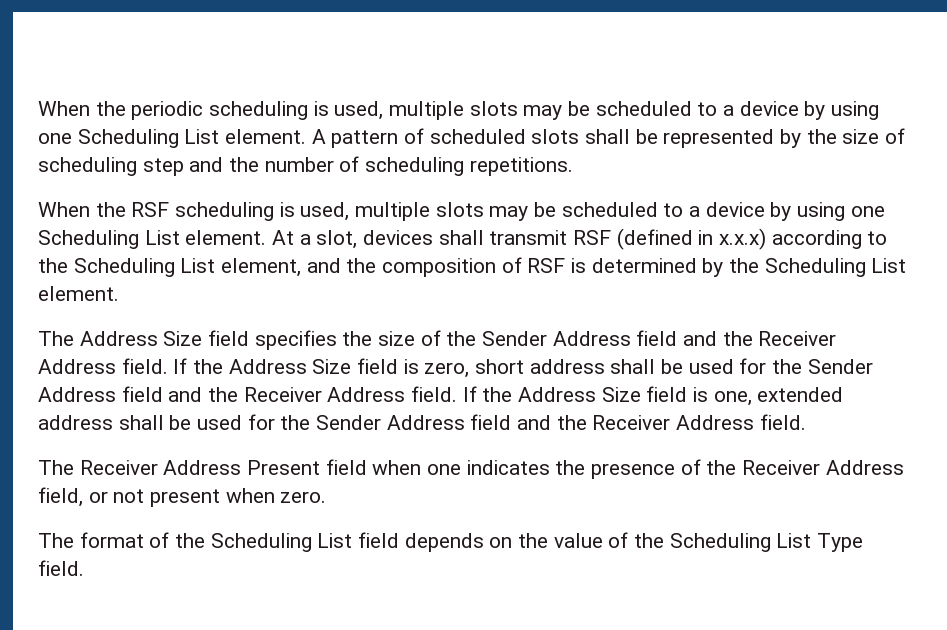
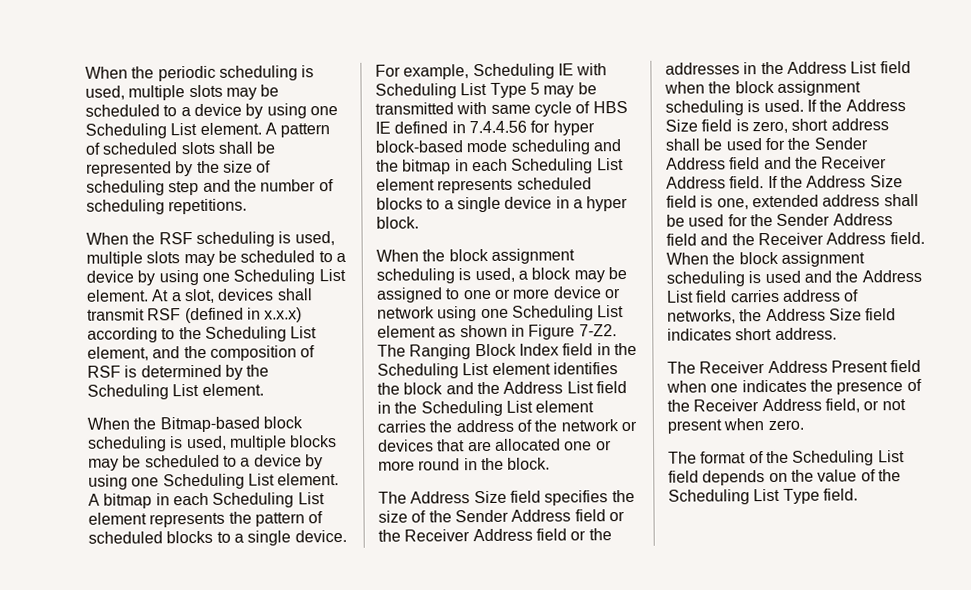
(119, 293) none -> [87,416,303,433] [87,435,338,452] [88,454,323,471] [88,473,340,490] [88,492,325,509] [88,511,324,528] [88,529,347,546] [375,63,608,80] [375,82,597,99] [375,101,628,117] [375,120,595,136] [375,139,621,155] [376,158,624,175] [376,177,592,194] [376,196,629,213] [376,216,419,229] [376,248,575,264] [376,267,627,284] [376,286,621,303] [377,305,625,322] [377,324,617,340] [377,342,637,360] [377,362,618,379] [377,381,627,395] [377,400,595,417] [377,419,637,433] [378,438,612,452] [378,457,551,471] // When the Bitmap-based block scheduling is used, multiple blocks may be scheduled to a device by using one Scheduling List element. A bitmap in each Scheduling List element represents the pattern of scheduled blocks to a single device. For example, Scheduling IE with Scheduling List Type 5 may be transmitted with same cycle of HBS IE defined in 7.4.4.56 for hyper block-based mode scheduling and the bitmap in each Scheduling List element represents scheduled blocks to a single device in a hyper block. // When the block assignment scheduling is used, a block may be assigned to one or more device or network using one Scheduling List element as shown in Figure 7-Z2. The Ranging Block Index field in the Scheduling List element identifies the block and the Address List field in the Scheduling List element carries the address of the network or devices that are allocated one or more round in the block.
[683,331,837,346] [38,358,168,374] and the Receiver Address field. -> [608,511,625,522] [378,528,612,542] [665,61,911,75] [664,80,861,96] [665,99,804,116] or the Receiver Address field or the addresses in the Address List field when the block assignment scheduling is used.
(806, 422) none -> [666,251,865,267] [666,269,922,287] [666,289,860,303] [667,308,897,324] [667,327,837,341] When the block assignment scheduling is used and the Address List field carries address of networks, the Address Size field indicates short address.

